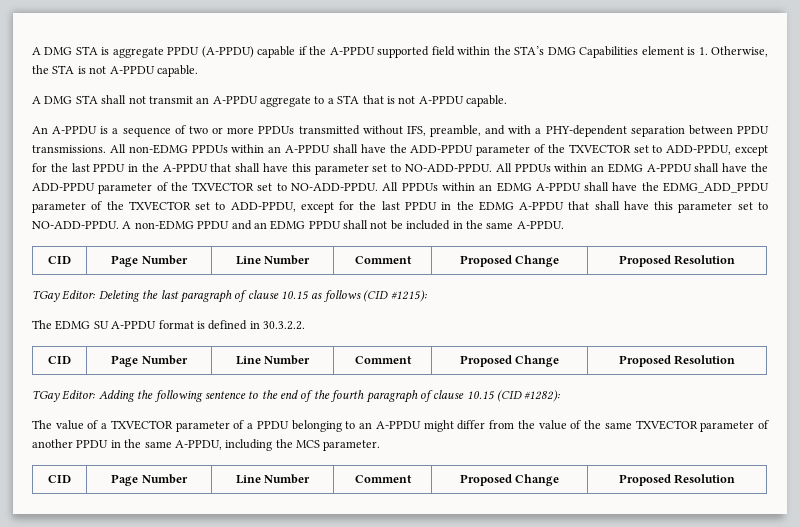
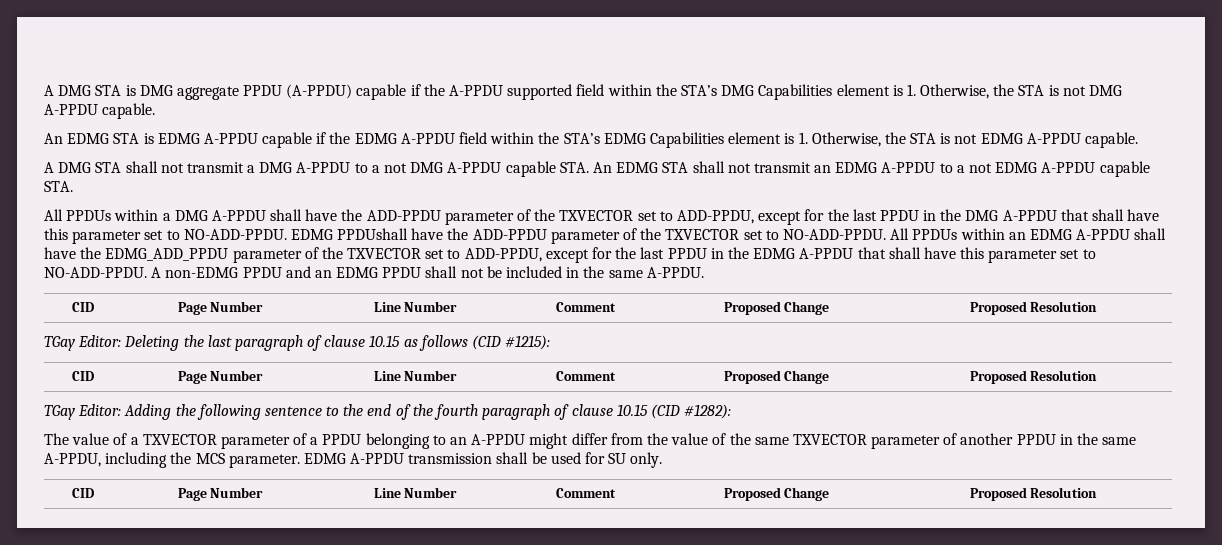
(110, 51) none -> [139,85,173,96] DMG
(107, 70) none -> [1088,85,1122,96] [44,103,156,119] [44,132,1023,148] DMG A-PPDU capable. // An EDMG STA is EDMG A-PPDU capable if the EDMG A-PPDU field within the STA’s EDMG Capabilities element is 1. Otherwise, the STA is not EDMG
[196,95,507,107] [32,125,769,137] [32,144,282,154] an A-PPDU aggregate to a STA that is not A-PPDU capable. // An A-PPDU is a sequence of two or more PPDUs transmitted without IFS, preamble, and with a PHY-dependent separation between PPDU transmissions. All non-EDMG PPDUs within an -> [247,161,1150,177] [44,181,73,192] [44,209,208,221] a DMG A-PPDU to a not DMG A-PPDU capable STA. An EDMG STA shall not transmit an EDMG A-PPDU to a not EDMG A-PPDU capable STA. // All PPDUs within a DMG
[162,163,720,175] A-PPDU that shall have this parameter set to NO-ADD-PPDU. All PPDUs within an EDMG A-PPDU shall -> [965,209,1160,221] [44,228,409,244] DMG A-PPDU that shall have this parameter set to NO-ADD-PPDU. EDMG PPDUshall
[32,320,305,330] // The EDMG SU A-PPDU format is defined in 30.3.2.2. -> (551, 342) none
(381, 445) none -> [303,452,663,468] EDMG A-PPDU transmission shall be used for SU only.

